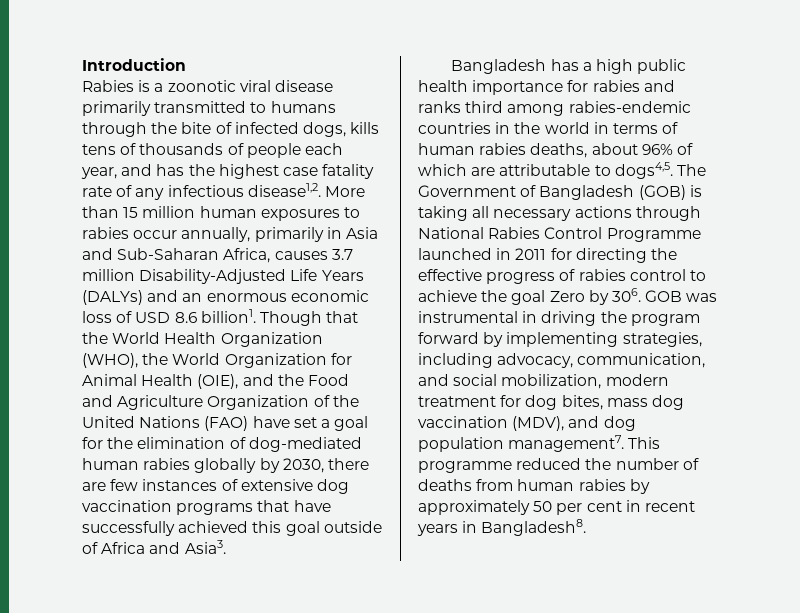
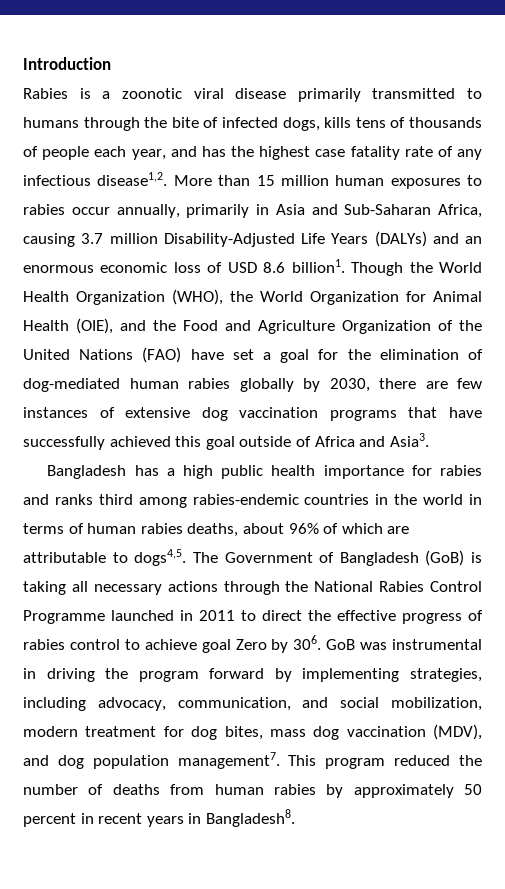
[274,251,328,260] causes -> [23,233,75,247] causing
[326,311,359,323] that -> (404, 269) none
[638,185,686,200] (GOB) -> [425,550,465,566] (GoB)
(701, 213) none -> [285,581,309,592] the
[550,248,647,263] for directing -> [241,610,302,621] to direct
[481,290,508,302] the -> (197, 644) none
[645,290,683,302] GOB -> [326,639,356,650] GoB
[418,461,512,473] programme -> [325,758,386,769] program
[556,501,622,515] per cent -> [23,813,76,827] percent

